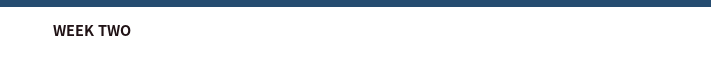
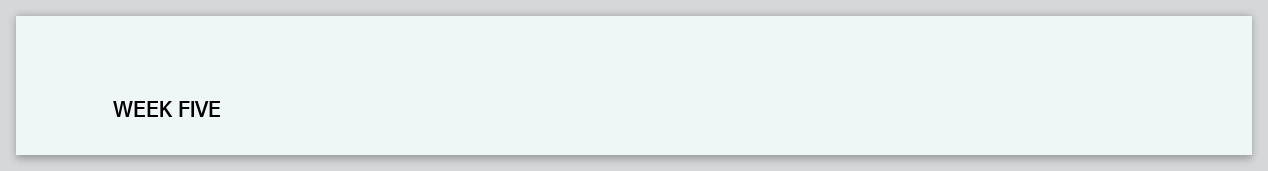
[98,25,132,36] TWO -> [177,101,221,117] FIVE

